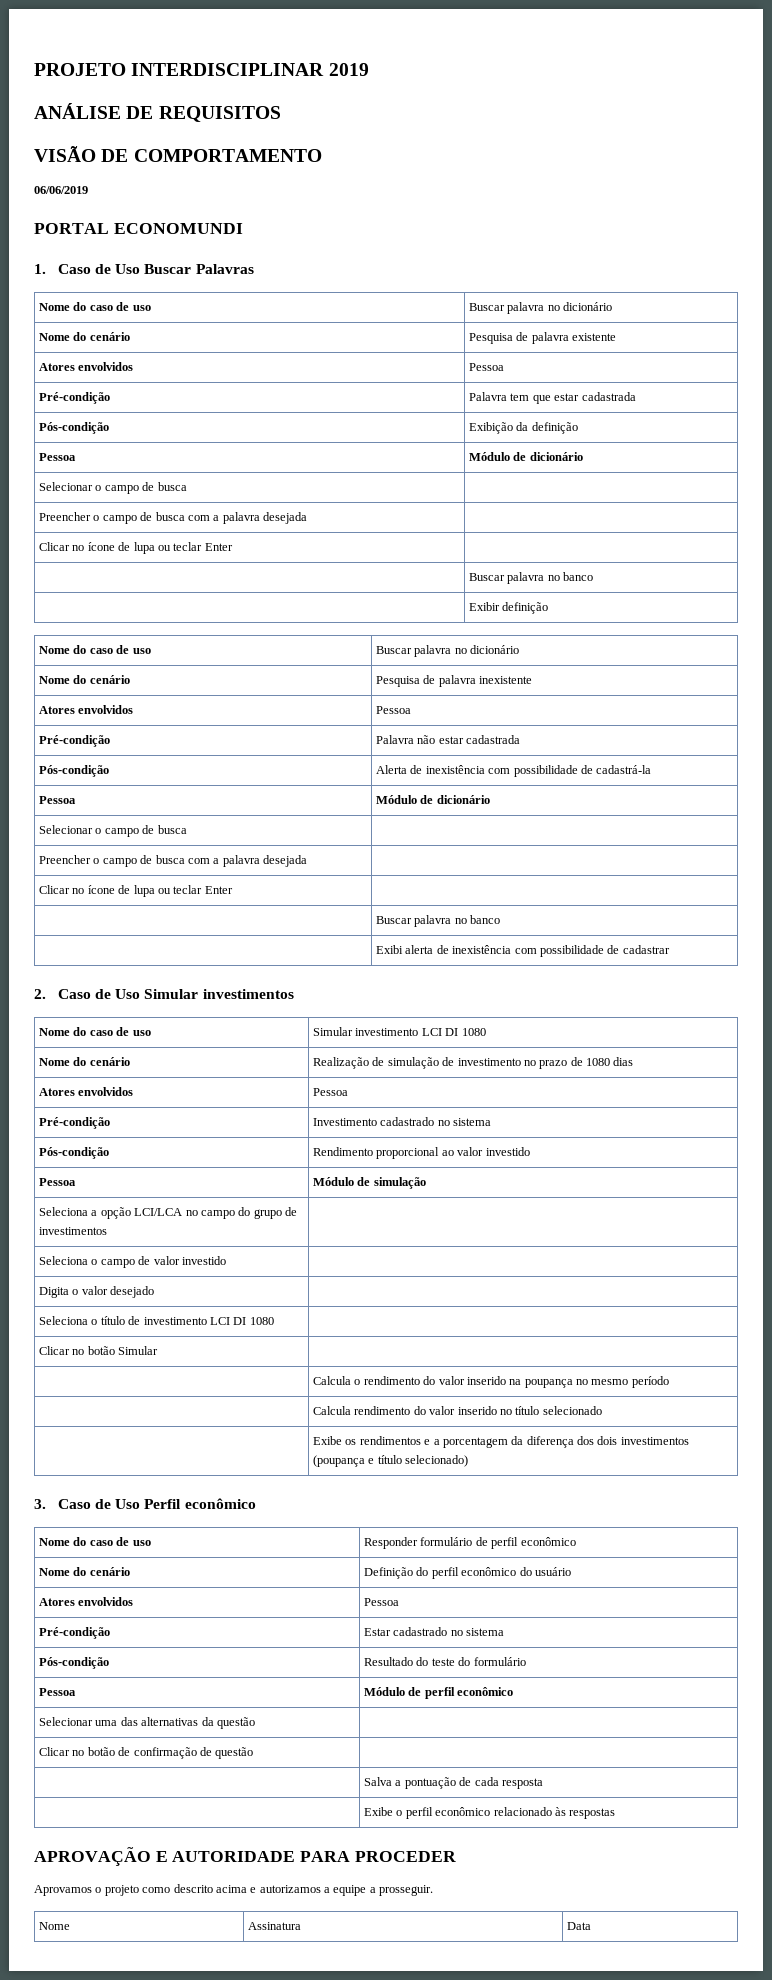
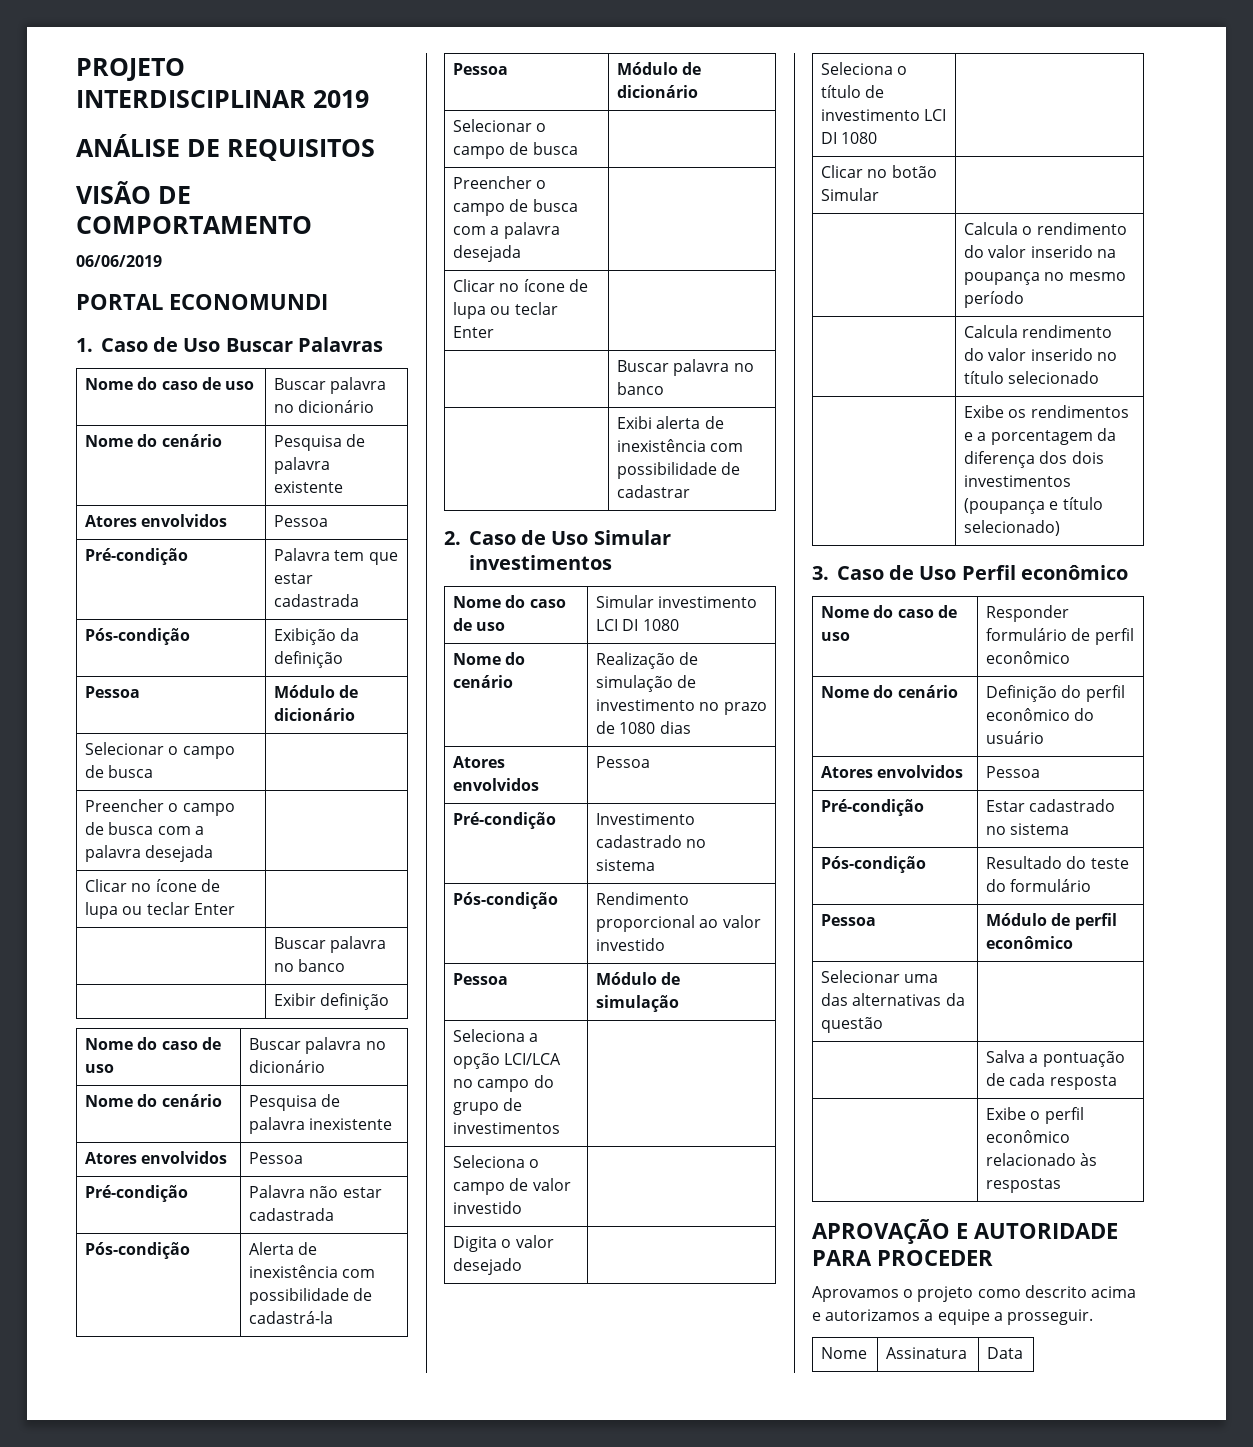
[39,1747,254,1759] // Clicar no botão de confirmação de questão | -> (884, 1025) none

